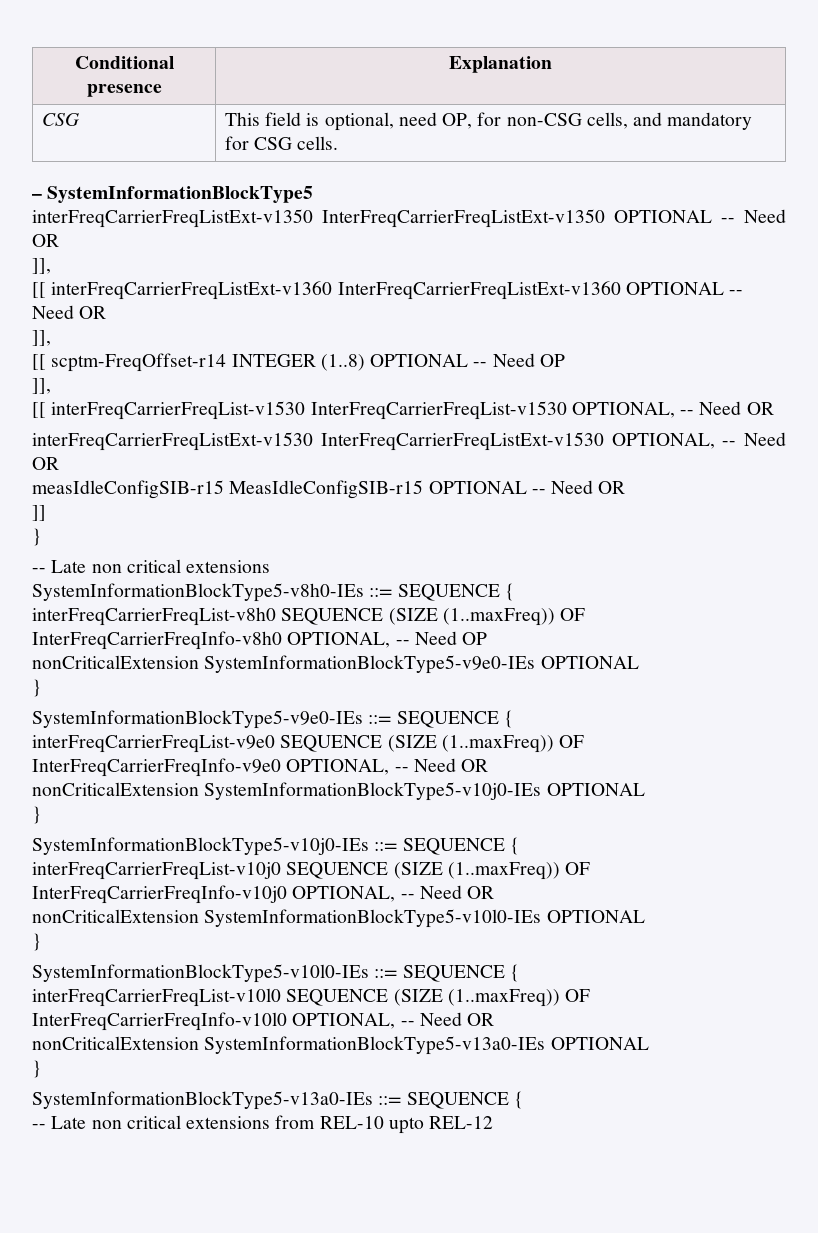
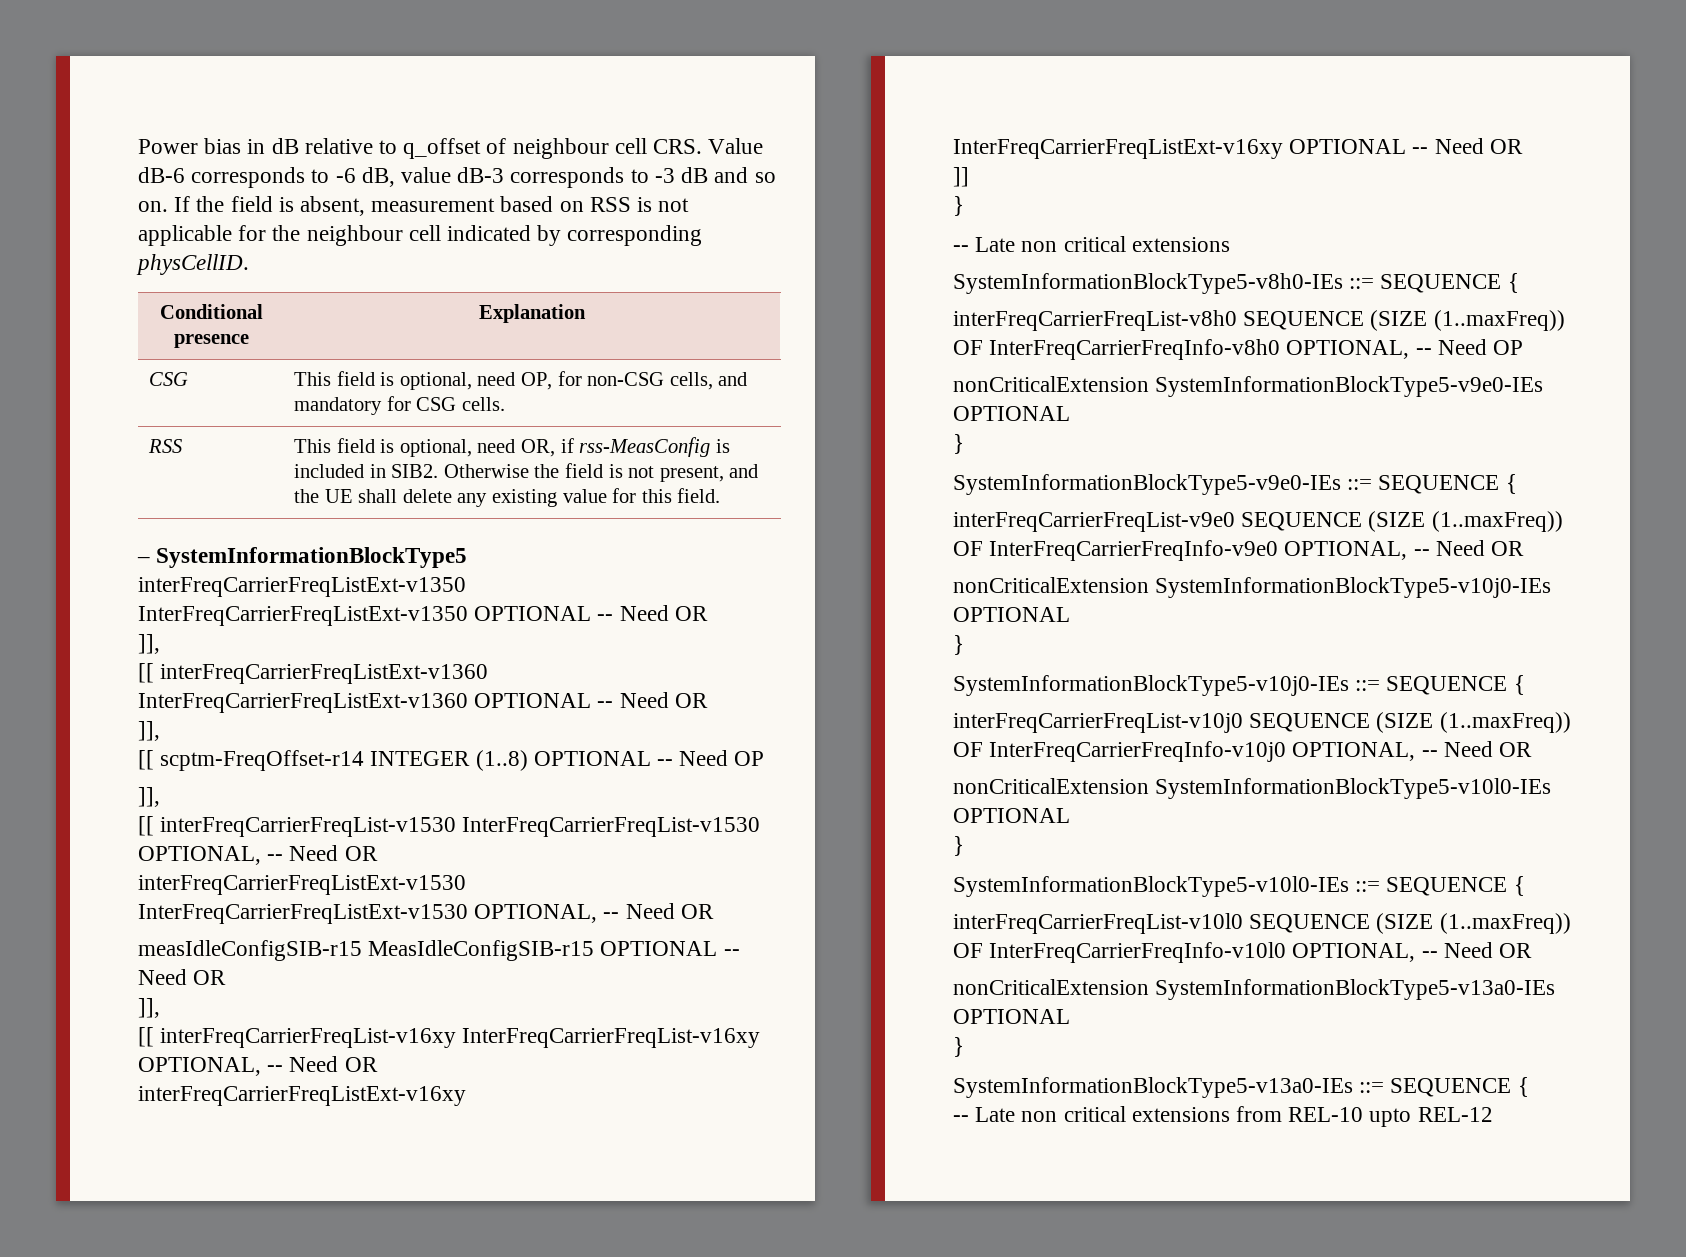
(74, 62) none -> [138,138,764,159] [138,167,776,188] [138,196,690,216] [138,225,703,246] [136,254,249,275] Power bias in dB relative to q_offset of neighbour cell CRS. Value dB-6 corresponds to -6 dB, value dB-3 corresponds to -3 dB and so on. If the field is absent, measurement based on RSS is not applicable for the neighbour cell indicated by corresponding physCellID. //
(339, 143) none -> [148,439,183,453] [294,437,730,457] [294,463,759,482] [294,488,721,507] // RSS | This field is optional, need OR, if rss-MeasConfig is included in SIB2. Otherwise the field is not present, and the UE shall delete any existing value for this field.
(626, 487) none -> [138,998,160,1018] [138,1027,761,1048] [138,1056,378,1076] [138,1086,466,1106] [953,138,1523,159] // ]], // [[ interFreqCarrierFreqList-v16xy InterFreqCarrierFreqList-v16xy OPTIONAL, -- Need OR // interFreqCarrierFreqListExt-v16xy InterFreqCarrierFreqListExt-v16xy OPTIONAL -- Need OR

